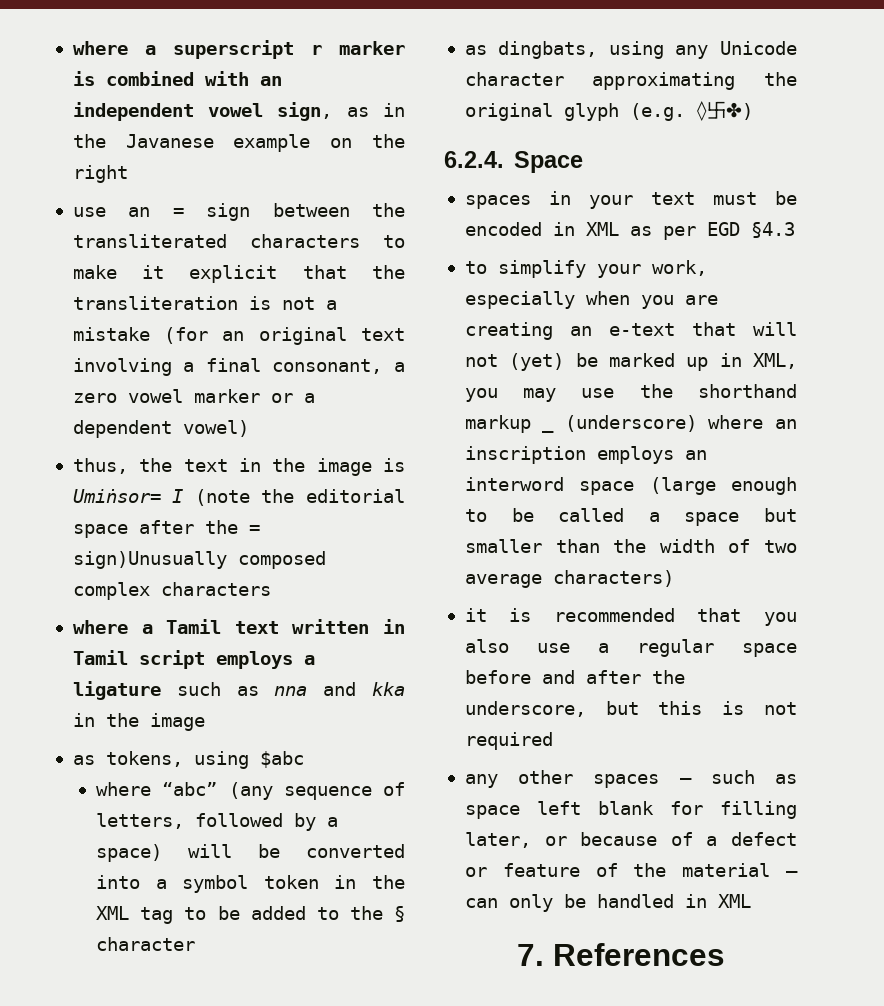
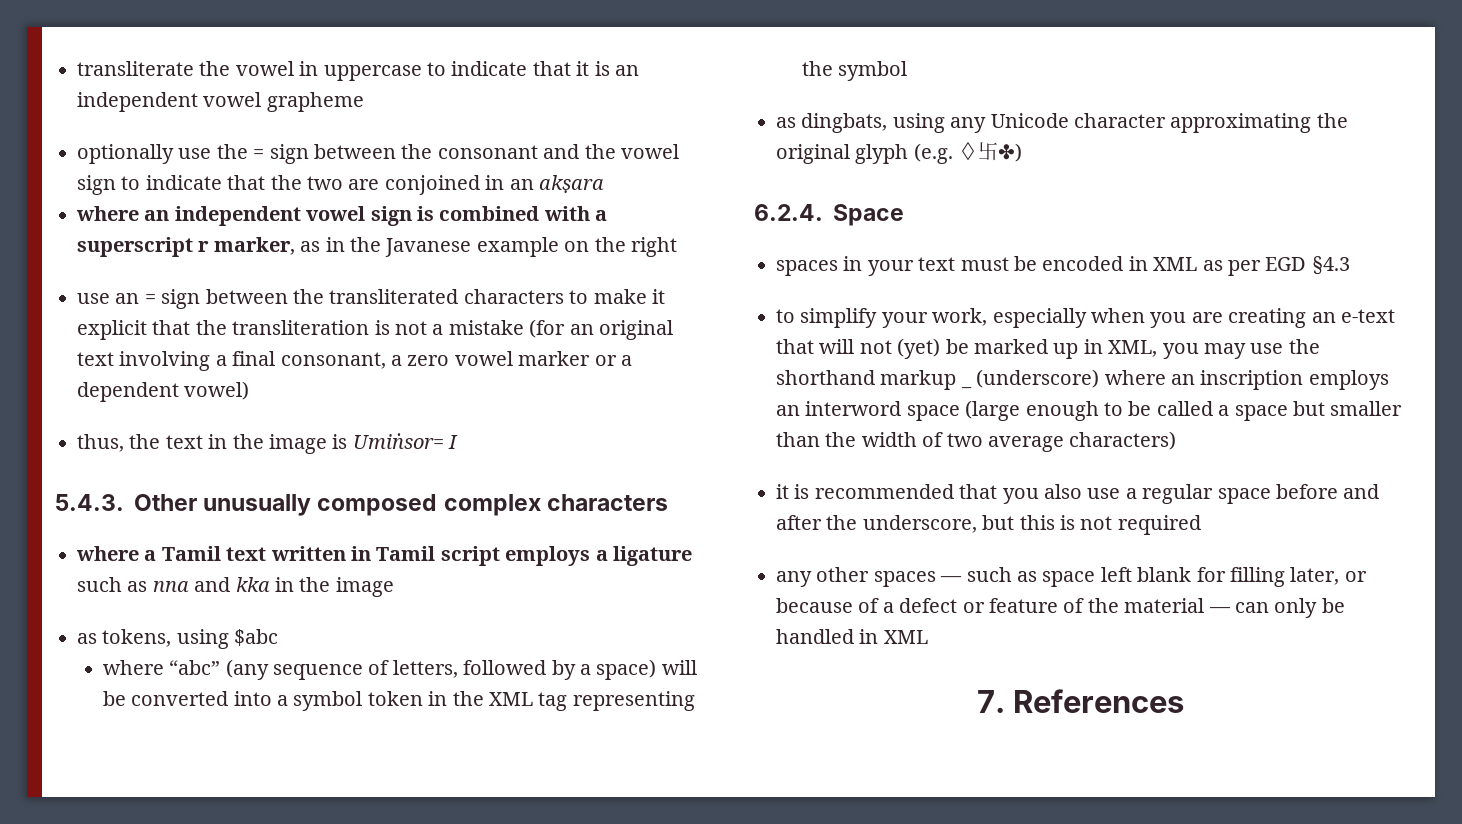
[72,40,405,59] [72,71,282,86] [72,102,333,121] where a superscript r marker is combined with an independent vowel sign, -> [77,61,639,81] [77,92,364,112] [77,144,679,164] [77,175,604,195] [76,206,608,226] [77,237,295,257] transliterate the vowel in uppercase to indicate that it is an independent vowel grapheme // optionally use the = sign between the consonant and the vowel sign to indicate that the two are conjoined in an akṣara // where an independent vowel sign is combined with a superscript r marker,
[194,489,405,506] [72,520,260,538] [72,551,227,569] (note the editorial space after the = sign)Unusually -> [55,494,312,516] // 5.4.3. Other unusually
[184,906,406,922] [96,937,196,951] to be added to the § character -> [572,691,695,711] [801,61,908,81] representing the symbol

